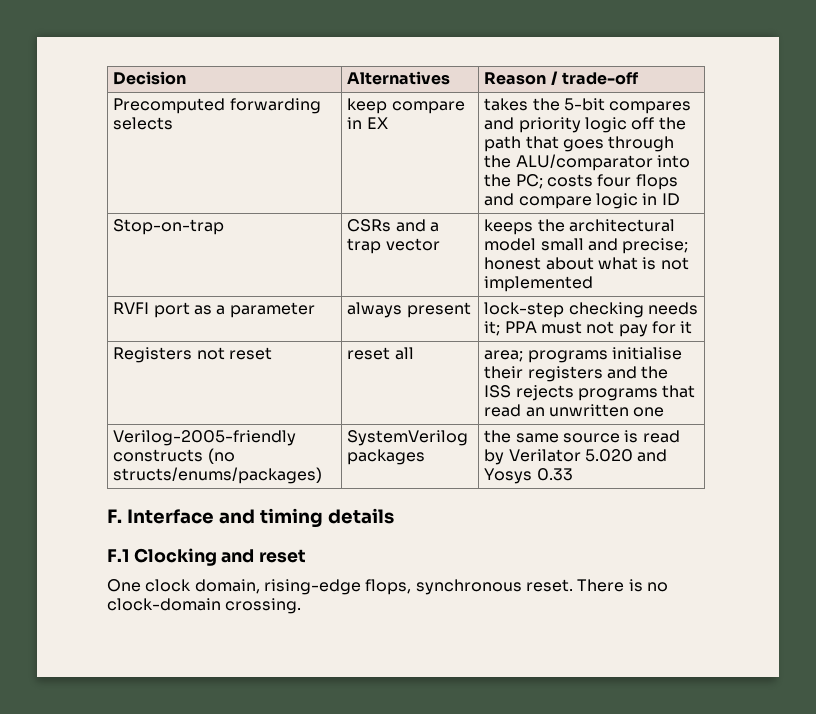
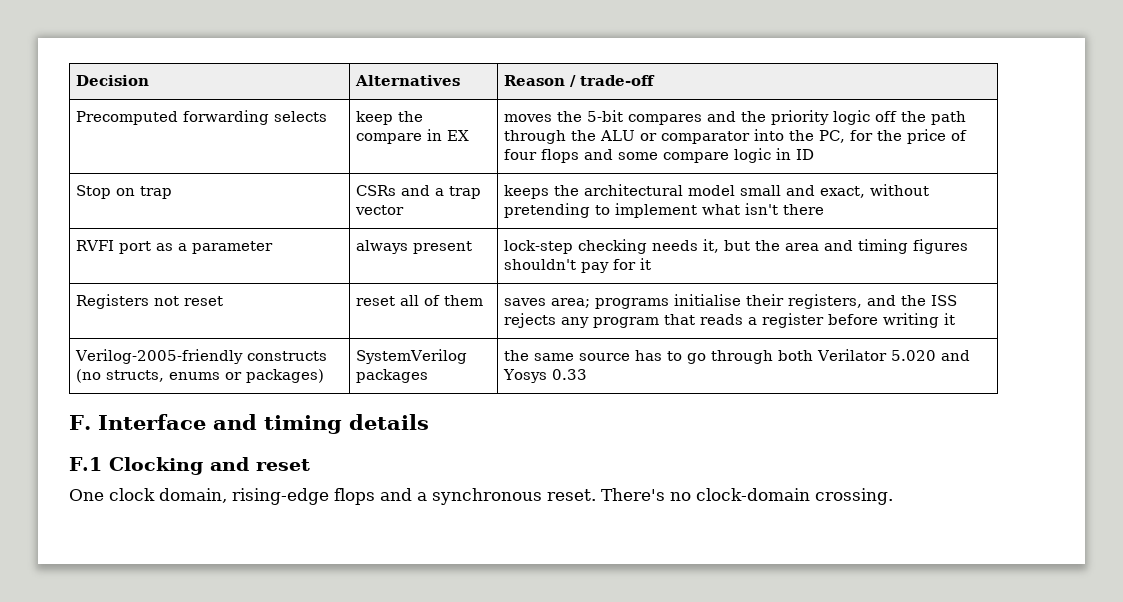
(388, 106) none -> [397,111,423,122] the
[484,98,529,111] takes -> [503,114,552,122] moves
(515, 123) none -> [740,111,766,122] the
[525,136,675,152] [484,154,691,171] [484,174,594,189] that goes through the ALU/comparator into the PC; costs -> [503,129,967,144] through the ALU or comparator into the PC, for the price of
(515, 199) none -> [617,152,658,160] some
[113,219,225,235] Stop-on-trap -> [75,185,172,199] Stop on trap
[622,238,689,254] [484,257,689,270] [484,276,594,292] precise; honest about what is not implemented -> [819,184,929,198] [503,203,824,218] exact, without pretending to implement what isn't there
[484,321,615,336] it; PPA must not -> [702,239,968,254] [503,259,576,270] it, but the area and timing figures shouldn't
(414, 353) | -> [423,295,483,306] [503,298,546,306] of them | saves
[527,366,603,382] registers -> [787,294,862,309] registers,
[578,385,696,401] [484,404,665,417] programs that read an unwritten one -> [560,313,955,328] any program that reads a register before writing it
[113,467,323,484] structs/enums/packages) -> [105,369,324,383] structs, enums or packages)
[624,430,680,443] [484,449,505,465] is read by -> [634,350,813,364] has to go through both
[365,579,643,595] flops, synchronous reset. There is -> [334,488,665,505] flops and a synchronous reset. There's

